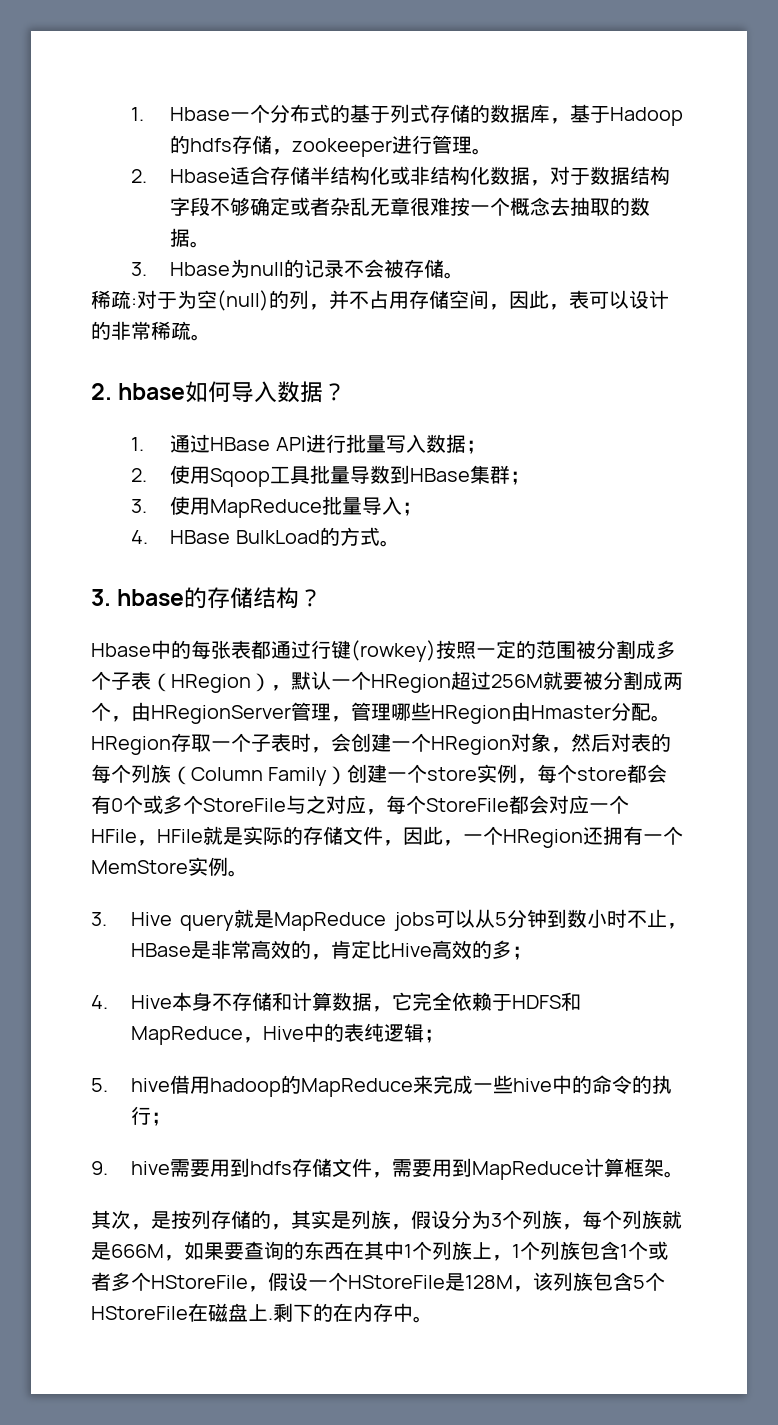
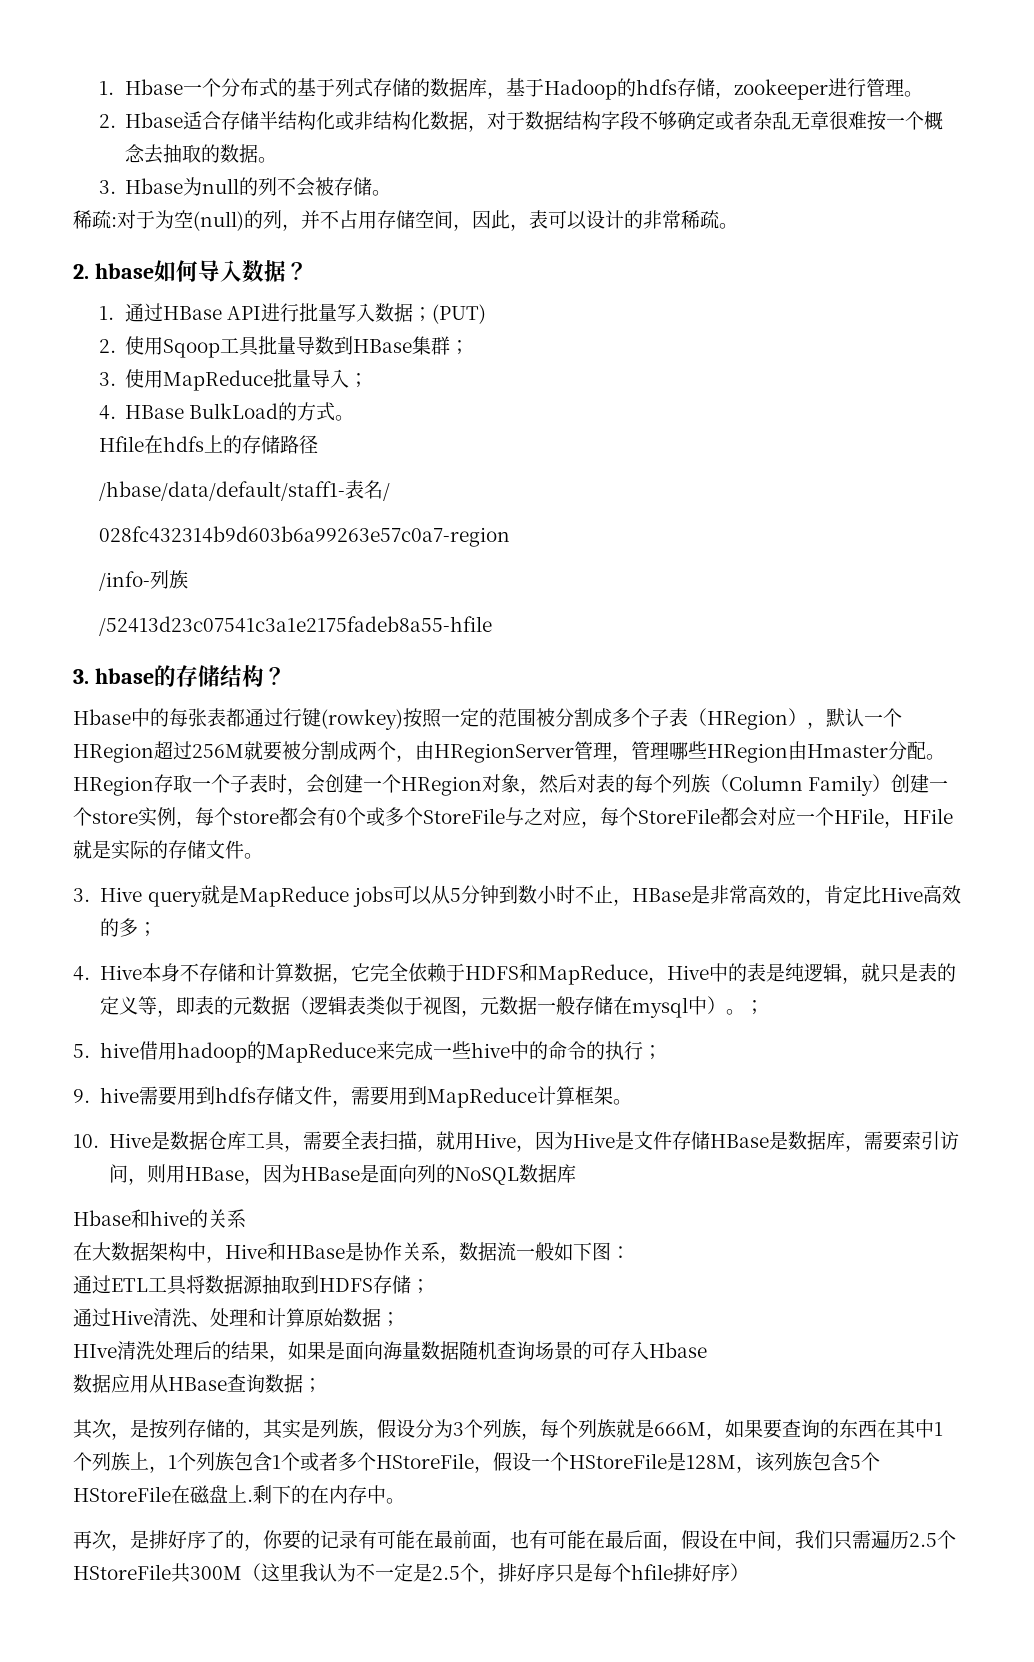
[304,259,345,278] 记录 -> [258,177,278,196] 列
(486, 447) none -> [431,304,486,324] (PUT)
(400, 543) none -> [98,435,318,454] [98,480,390,501] [98,526,510,547] [98,570,188,591] [98,616,492,636] // Hfile在hdfs上的存储路径 // /hbase/data/default/staff1-表名/ // 028fc432314b9d603b6a99263e57c0a7-region // /info-列族 // /52413d23c07541c3a1e2175fadeb8a55-hfile
[383,826,683,848] [91,857,228,876] ，因此，一个HRegion还拥有一个MemStore实例 -> (244, 849) none
[363,1023,424,1043] 纯逻辑 -> [765,963,956,984] [99,996,745,1018] 是纯逻辑，就只是表的定义等，即表的元数据（逻辑表类似于视图，元数据一般存储在mysql中）。
(684, 1174) none -> [73,1131,959,1152] [108,1164,576,1185] [73,1209,246,1228] [73,1242,630,1263] [73,1275,430,1295] [73,1308,400,1327] [73,1341,707,1362] [73,1374,322,1393] // 10. Hive是数据仓库工具，需要全表扫描，就用Hive，因为Hive是文件存储HBase是数据库，需要索引访问，则用HBase，因为HBase是面向列的NoSQL数据库 // Hbase和hive的关系 // 在大数据架构中，Hive和HBase是协作关系，数据流一般如下图： // 通过ETL工具将数据源抽取到HDFS存储； // 通过Hive清洗、处理和计算原始数据； // HIve清洗处理后的结果，如果是面向海量数据随机查询场景的可存入Hbase // 数据应用从HBase查询数据；
(433, 1319) none -> [73,1530,956,1551] [73,1563,749,1584] // 再次，是排好序了的，你要的记录有可能在最前面，也有可能在最后面，假设在中间，我们只需遍历2.5个HStoreFile共300M（这里我认为不一定是2.5个，排好序只是每个hfile排好序）

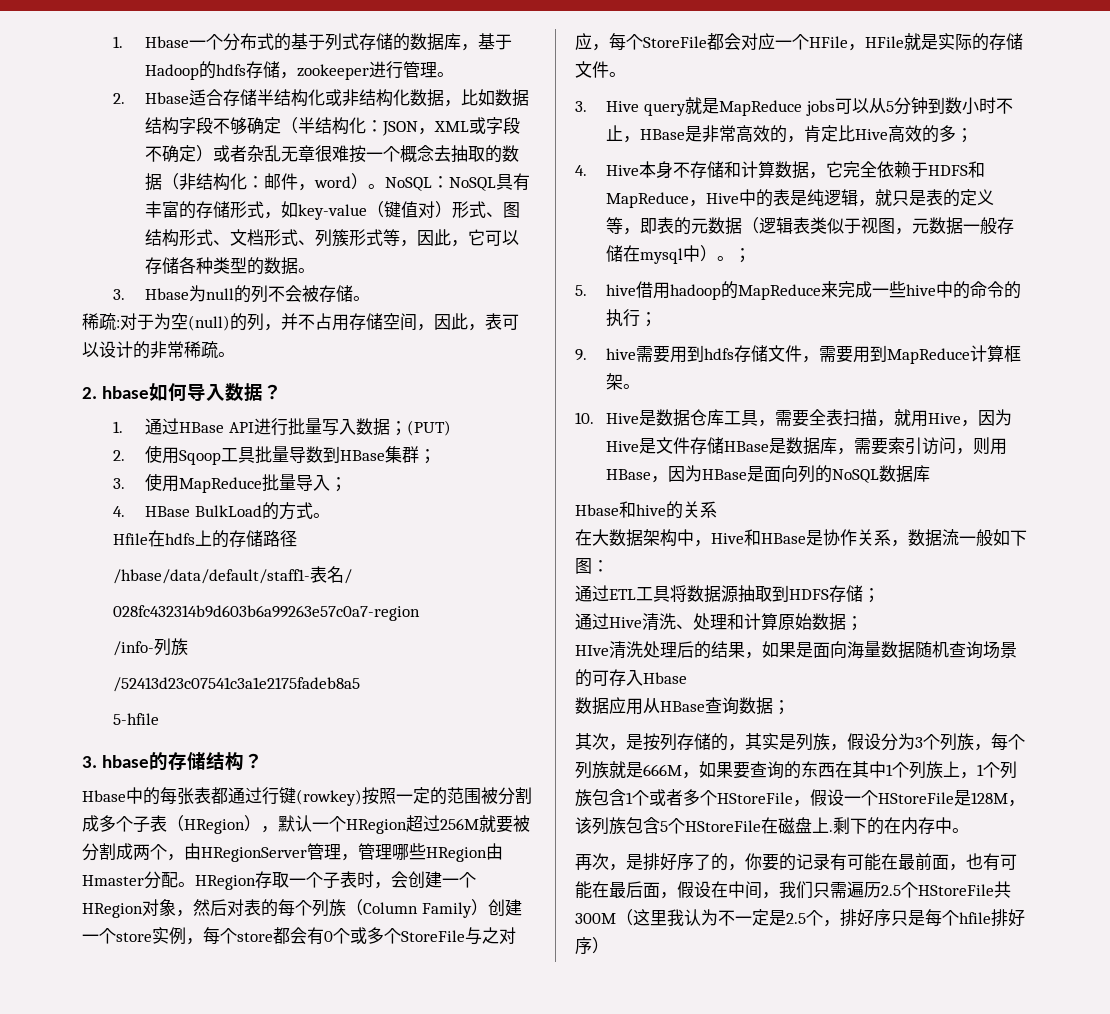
[487,111,526,130] 对于 -> [460,89,495,106] 比如
(716, 120) none -> [280,117,520,136] [144,145,213,163] （半结构化：JSON，XML或字段不确定）
(259, 153) none -> [161,173,530,191] [144,201,520,220] [144,229,519,247] [144,257,298,275] （非结构化：邮件，word）。NoSQL：NoSQL具有丰富的存储形式，如key-value（键值对）形式、图结构形式、文档形式、列簇形式等，因此，它可以存储各种类型的数据
[98,616,492,636] /52413d23c07541c3a1e2175fadeb8a55-hfile -> [113,677,361,692] [113,713,160,725] /52413d23c07541c3a1e2175fadeb8a5 // 5-hfile

